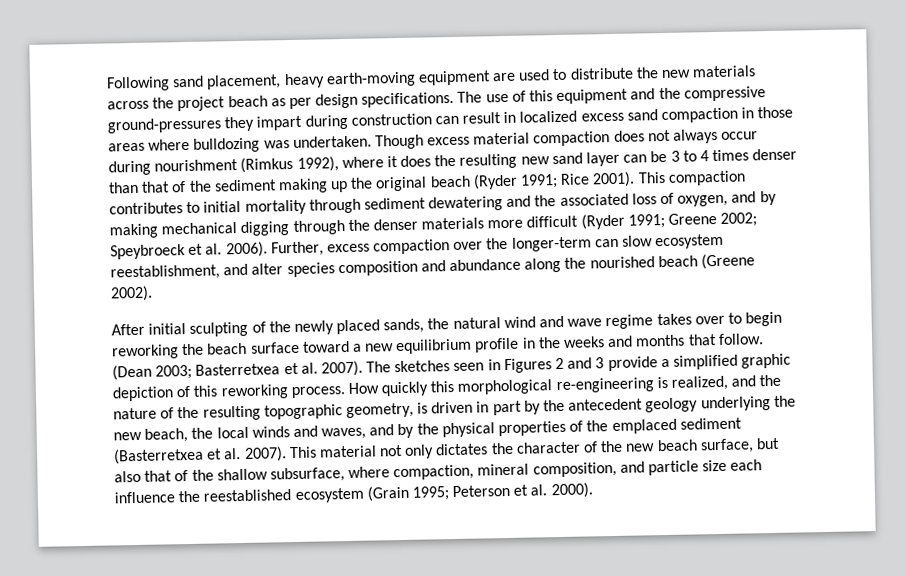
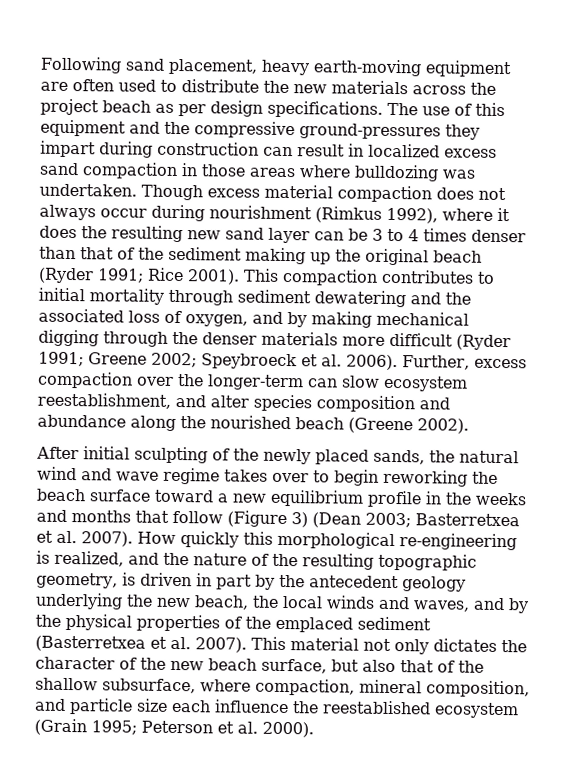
(517, 77) none -> [72,79,114,92] often
[717,333,764,346] follow. -> [172,510,308,528] follow (Figure 3)
[366,353,792,374] [112,384,346,402] The sketches seen in Figures 2 and 3 provide a simplified graphic depiction of this reworking process. -> (133, 539) none

